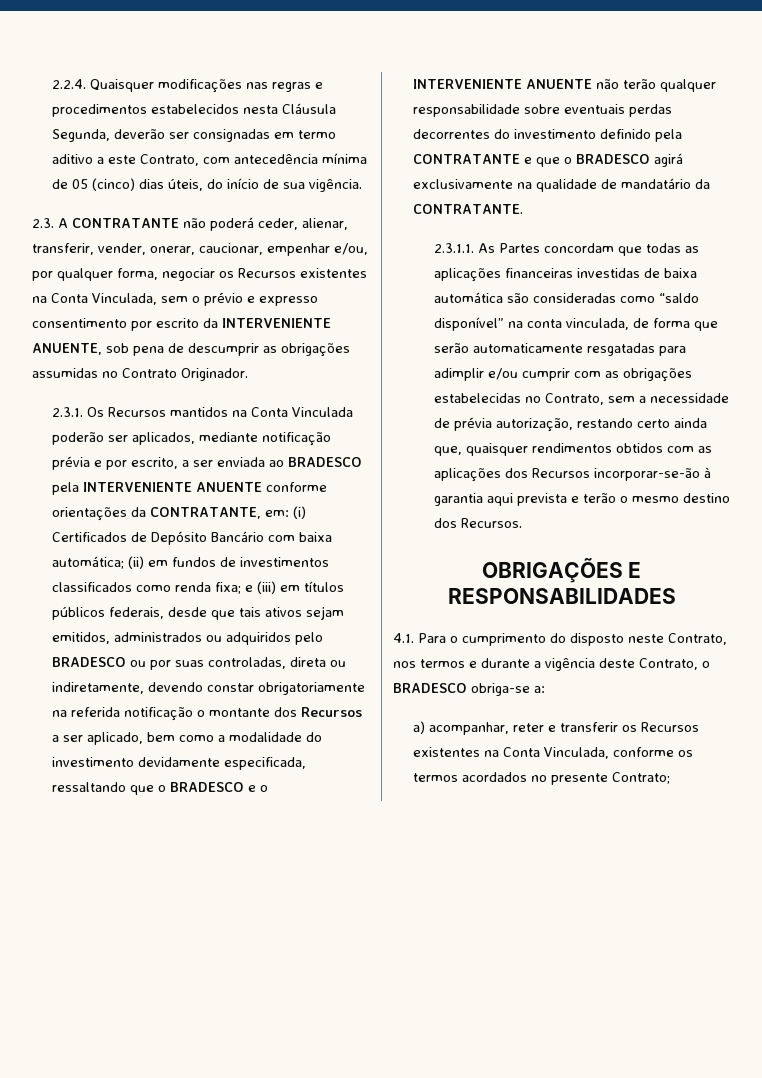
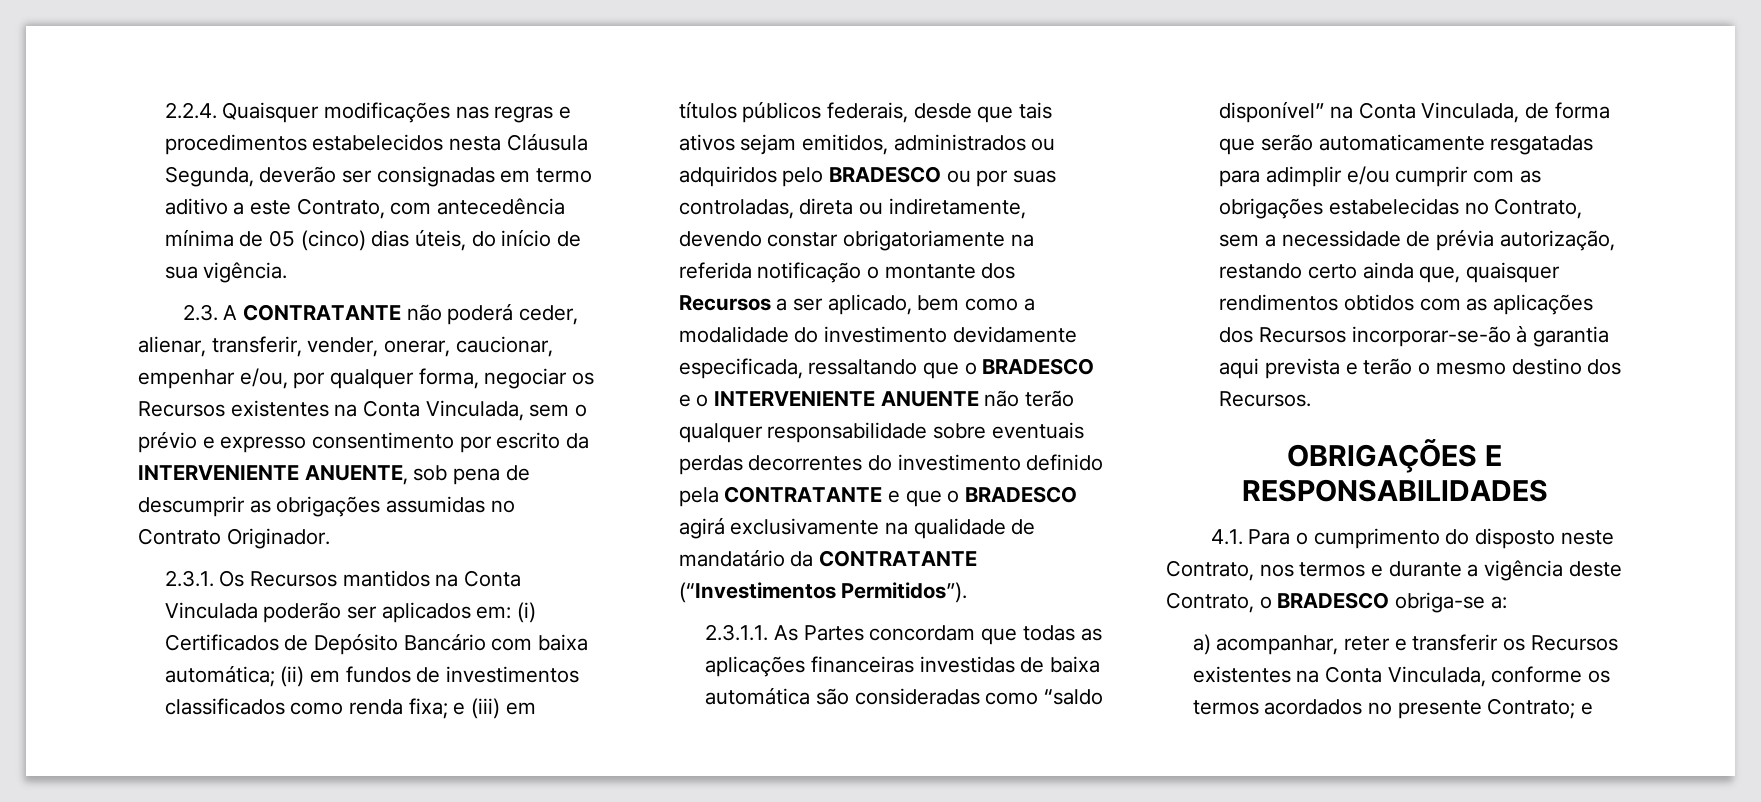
[132,432,332,446] [52,456,363,470] [52,482,328,495] [52,507,262,521] aplicados, mediante notificação prévia e por escrito, a ser enviada ao BRADESCO pela INTERVENIENTE ANUENTE conforme orientações da CONTRATANTE, -> [381,602,471,623] aplicados
[413,204,524,214] CONTRATANTE. -> [819,550,978,567] [678,582,968,603] CONTRATANTE (“Investimentos Permitidos”).
[526,318,629,330] conta vinculada, -> [1358,102,1520,123] Conta Vinculada,
(671, 778) none -> [1581,702,1594,715] e

